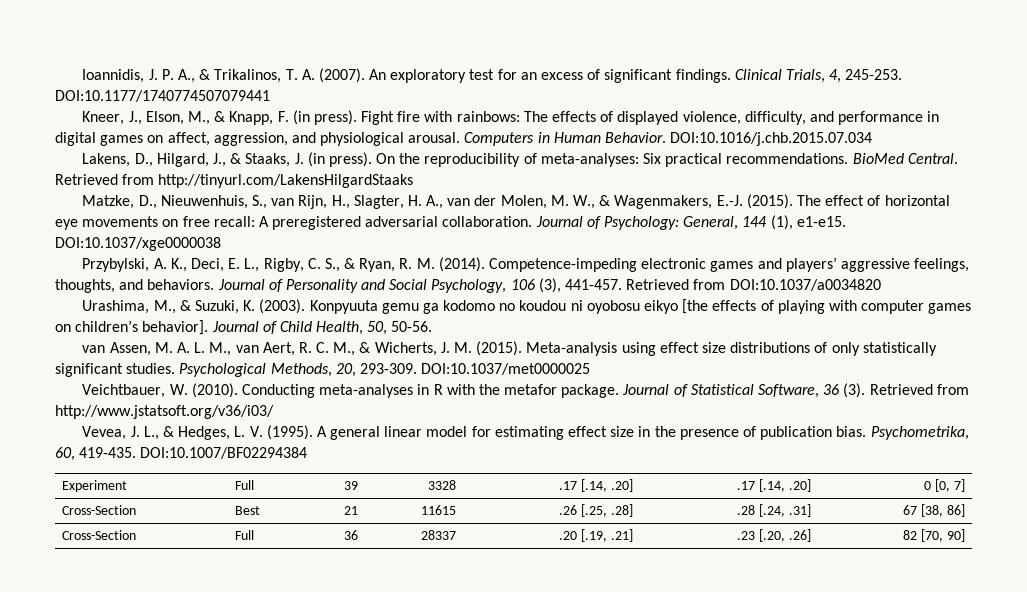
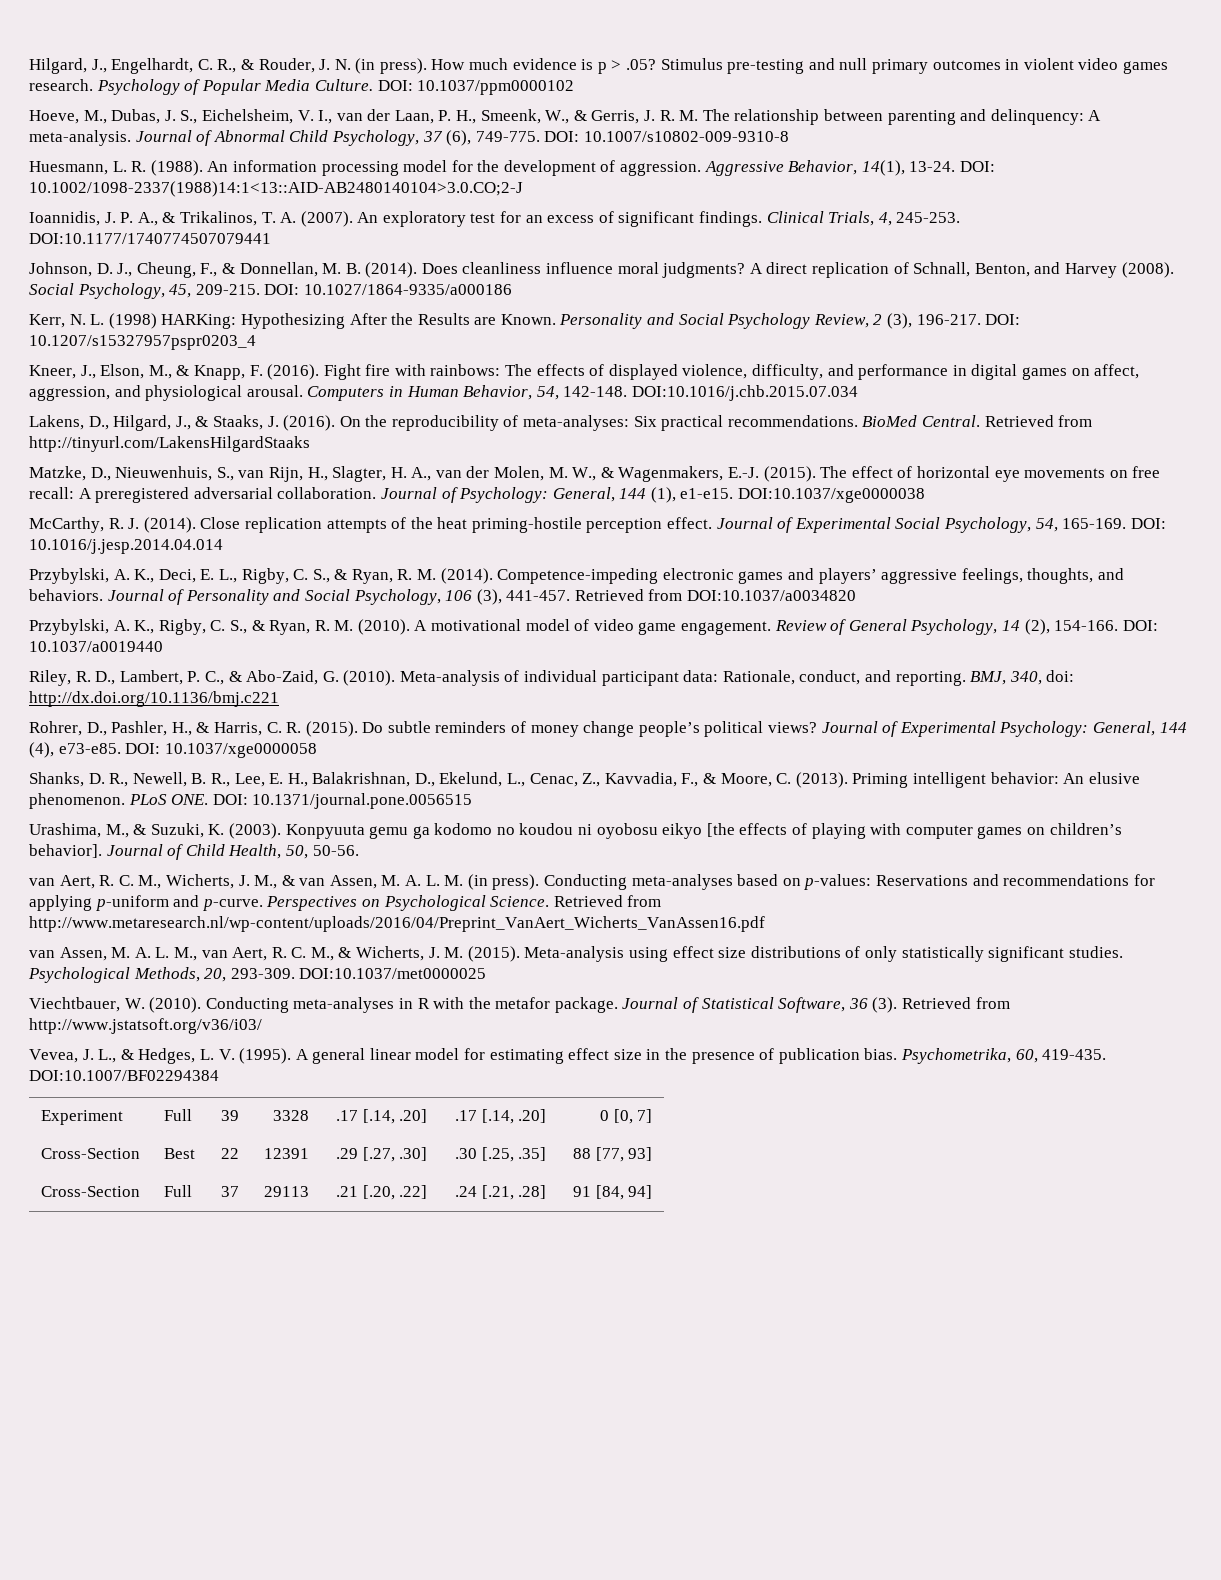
(82, 76) none -> [29,58,1168,74] [29,79,575,95] [29,109,1102,125] [29,130,789,146] [29,160,996,176] [29,181,523,197] Hilgard, J., Engelhardt, C. R., & Rouder, J. N. (in press). How much evidence is p > .05? Stimulus pre-testing and null primary outcomes in violent video games research. Psychology of Popular Media Culture. DOI: 10.1037/ppm0000102 // Hoeve, M., Dubas, J. S., Eichelsheim, V. I., van der Laan, P. H., Smeenk, W., & Gerris, J. R. M. The relationship between parenting and delinquency: A meta-analysis. Journal of Abnormal Child Psychology, 37 (6), 749-775. DOI: 10.1007/s10802-009-9310-8 // Huesmann, L. R. (1988). An information processing model for the development of aggression. Aggressive Behavior, 14(1), 13-24. DOI: 10.1002/1098-2337(1988)14:1<13::AID-AB2480140104>3.0.CO;2-J //
(270, 96) none -> [29,262,1174,278] [29,283,512,299] [29,313,1021,329] [29,335,256,350] // Johnson, D. J., Cheung, F., & Donnellan, M. B. (2014). Does cleanliness influence moral judgments? A direct replication of Schnall, Benton, and Harvey (2008). Social Psychology, 45, 209-215. DOI: 10.1027/1864-9335/a000186 // Kerr, N. L. (1998) HARKing: Hypothesizing After the Results are Known. Personality and Social Psychology Review, 2 (3), 196-217. DOI: 10.1207/s15327957pspr0203_4
[292,110,357,125] (in press). -> [267,364,320,380] (2016).
[605,132,667,143] Behavior. -> [463,385,628,400] Behavior, 54, 142-148.
[307,152,372,167] (in press). -> [283,415,336,431] (2016).
(221, 244) none -> [29,517,1166,533] [29,539,223,554] // McCarthy, R. J. (2014). Close replication attempts of the heat priming-hostile perception effect. Journal of Experimental Social Psychology, 54, 165-169. DOI: 10.1016/j.jesp.2014.04.014
(881, 285) none -> [29,619,1158,635] [29,641,163,652] [29,670,1075,686] [29,691,279,707] [29,721,1187,737] [29,742,317,758] [29,772,1140,788] [29,793,473,809] // Przybylski, A. K., Rigby, C. S., & Ryan, R. M. (2010). A motivational model of video game engagement. Review of General Psychology, 14 (2), 154-166. DOI: 10.1037/a0019440 // Riley, R. D., Lambert, P. C., & Abo-Zaid, G. (2010). Meta-analysis of individual participant data: Rationale, conduct, and reporting. BMJ, 340, doi: http://dx.doi.org/10.1136/bmj.c221 // Rohrer, D., Pashler, H., & Harris, C. R. (2015). Do subtle reminders of money change people’s political views? Journal of Experimental Psychology: General, 144 (4), e73-e85. DOI: 10.1037/xge0000058 // Shanks, D. R., Newell, B. R., Lee, E. H., Balakrishnan, D., Ekelund, L., Cenac, Z., Kavvadia, F., & Moore, C. (2013). Priming intelligent behavior: An elusive phenomenon. PLoS ONE. DOI: 10.1371/journal.pone.0056515
(433, 326) none -> [29,874,1155,890] [29,895,662,911] [29,916,765,932] // van Aert, R. C. M., Wicherts, J. M., & van Assen, M. A. L. M. (in press). Conducting meta-analyses based on p-values: Reservations and recommendations for applying p-uniform and p-curve. Perspectives on Psychological Science. Retrieved from http://www.metaresearch.nl/wp-content/uploads/2016/04/Preprint_VanAert_Wicherts_VanAssen16.pdf
[82,384,166,398] Veichtbauer, -> [29,997,120,1012] Viechtbauer,
[343,506,358,515] [420,505,456,515] [559,504,633,517] [737,504,811,517] [903,504,965,517] [62,530,137,540] [235,530,255,540] [343,530,358,540] [420,530,456,540] [559,529,633,542] [737,529,811,542] [903,529,965,542] 21 | 11615 | .26 [.25, .28] | .28 [.24, .31] | 67 [38, 86] // Cross-Section | Full | 36 | 28337 | .20 [.19, .21] | .23 [.20, .26] | 82 [70, 90] -> [221,1148,240,1159] [264,1148,310,1159] [336,1147,428,1162] [455,1147,547,1162] [573,1147,653,1162] [40,1186,140,1197] [163,1185,192,1197] [221,1186,240,1197] [264,1186,310,1197] [336,1185,428,1200] [455,1185,547,1200] [573,1185,653,1200] 22 | 12391 | .29 [.27, .30] | .30 [.25, .35] | 88 [77, 93] // Cross-Section | Full | 37 | 29113 | .21 [.20, .22] | .24 [.21, .28] | 91 [84, 94]

